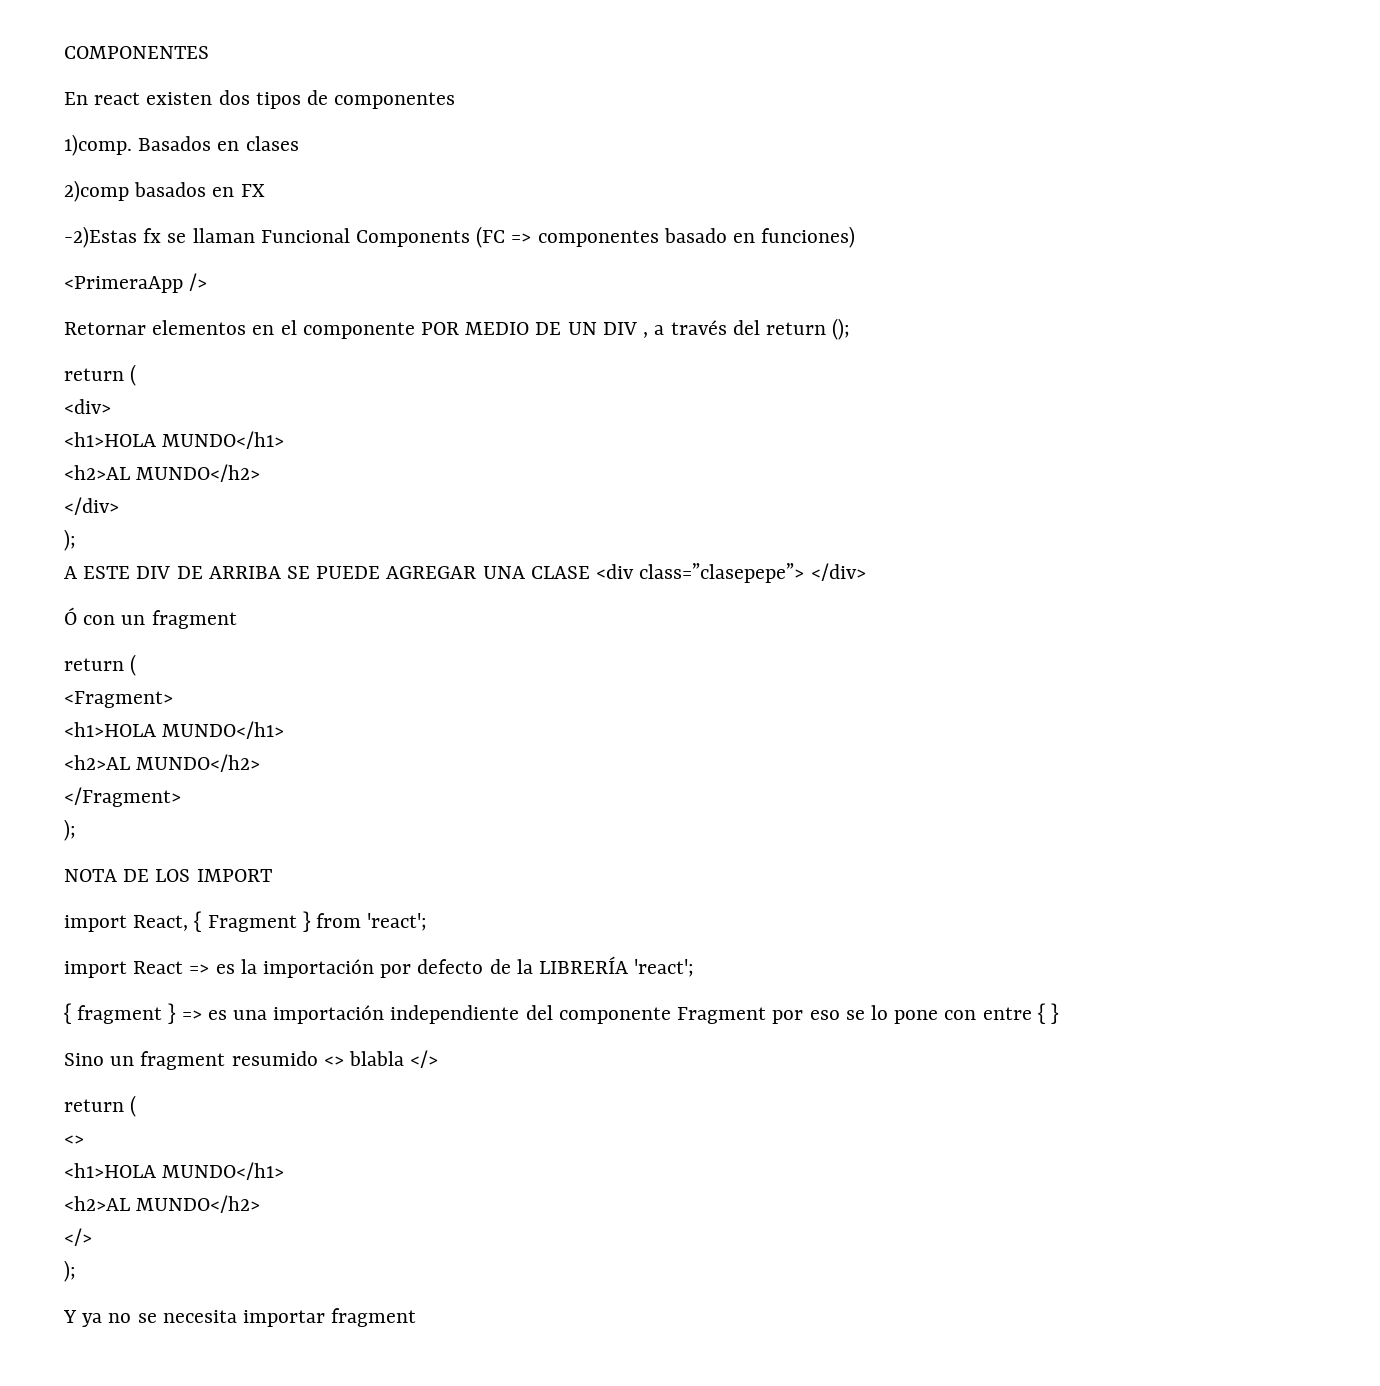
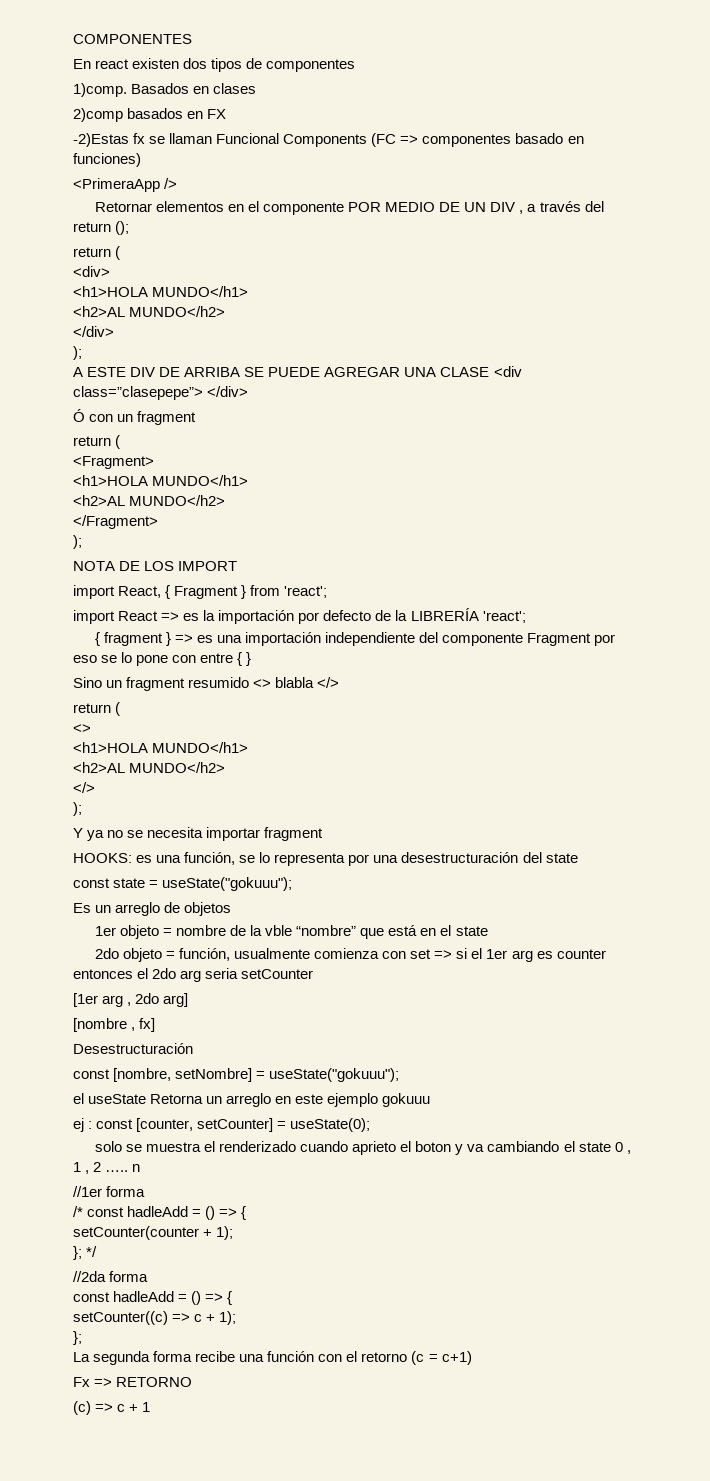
(417, 1317) none -> [73,852,578,866] [73,877,293,891] [73,902,232,916] [94,925,488,939] [94,948,606,962] [73,968,314,982] [73,993,189,1007] [73,1018,156,1032] [73,1043,193,1054] [73,1068,400,1082] [73,1093,431,1107] [73,1118,371,1132] [94,1141,631,1155] [73,1162,141,1174] [73,1186,146,1197] [73,1206,247,1220] [73,1226,234,1240] [73,1246,98,1260] [73,1271,149,1282] [73,1291,233,1305] [73,1311,237,1325] [73,1331,82,1345] [73,1351,472,1365] [73,1377,193,1387] [73,1401,151,1415] // HOOKS: es una función, se lo representa por una desestructuración del state // const state = useState("gokuuu"); // Es un arreglo de objetos // 1er objeto = nombre de la vble “nombre” que está en el state // 2do objeto = función, usualmente comienza con set => si el 1er arg es counter entonces el 2do arg seria setCounter // [1er arg , 2do arg] // [nombre , fx] // Desestructuración // const [nombre, setNombre] = useState("gokuuu"); // el useState Retorna un arreglo en este ejemplo gokuuu // ej : const [counter, setCounter] = useState(0); // solo se muestra el renderizado cuando aprieto el boton y va cambiando el state 0 , 1 , 2 ….. n // //1er forma // /* const hadleAdd = () => { // setCounter(counter + 1); // }; */ // //2da forma // const hadleAdd = () => { // setCounter((c) => c + 1); // }; // La segunda forma recibe una función con el retorno (c = c+1) // Fx => RETORNO // (c) => c + 1

